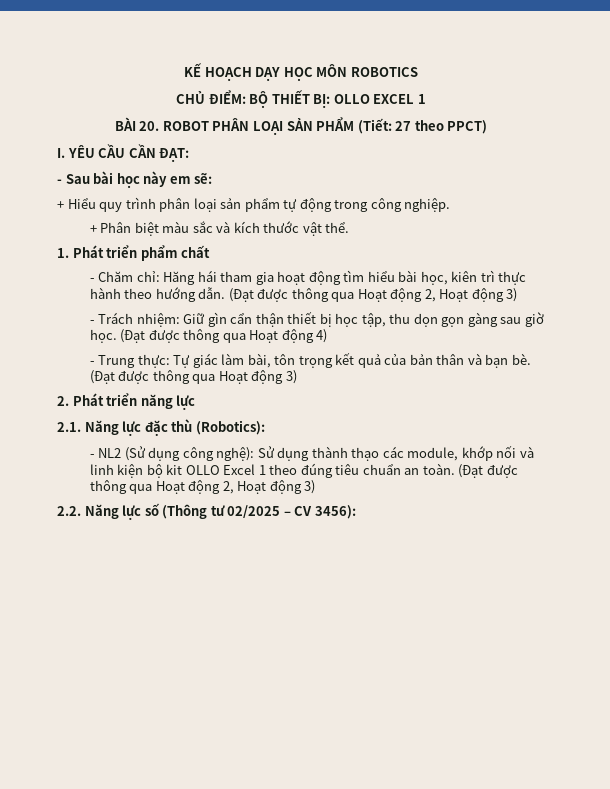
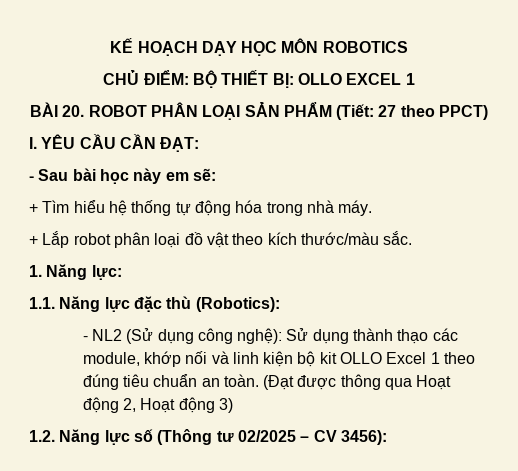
[67,197,451,212] [89,221,350,236] [57,245,211,261] [89,270,527,285] [89,287,518,302] [89,311,544,327] [89,329,328,343] [89,352,531,368] [89,370,297,384] [57,393,196,410] [57,422,81,432] Hiểu quy trình phân loại sản phẩm tự động trong công nghiệp. // + Phân biệt màu sắc và kích thước vật thể. // 1. Phát triển phẩm chất // - Chăm chỉ: Hăng hái tham gia hoạt động tìm hiểu bài học, kiên trì thực hành theo hướng dẫn. (Đạt được thông qua Hoạt động 2, Hoạt động 3) // - Trách nhiệm: Giữ gìn cẩn thận thiết bị học tập, thu dọn gọn gàng sau giờ học. (Đạt được thông qua Hoạt động 4) // - Trung thực: Tự giác làm bài, tôn trọng kết quả của bản thân và bạn bè. (Đạt được thông qua Hoạt động 3) // 2. Phát triển năng lực // 2.1. -> [42,200,373,216] [29,231,413,248] [29,264,122,280] [29,297,55,309] Tìm hiểu hệ thống tự động hóa trong nhà máy. // + Lắp robot phân loại đồ vật theo kích thước/màu sắc. // 1. Năng lực: // 1.1.
[57,506,81,516] 2.2. -> [29,430,55,442] 1.2.

